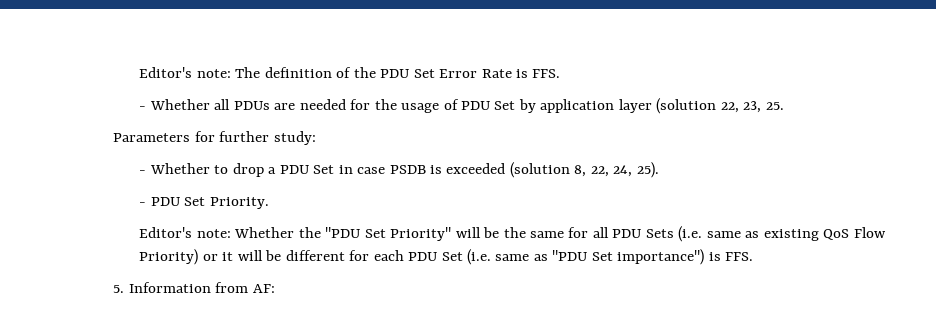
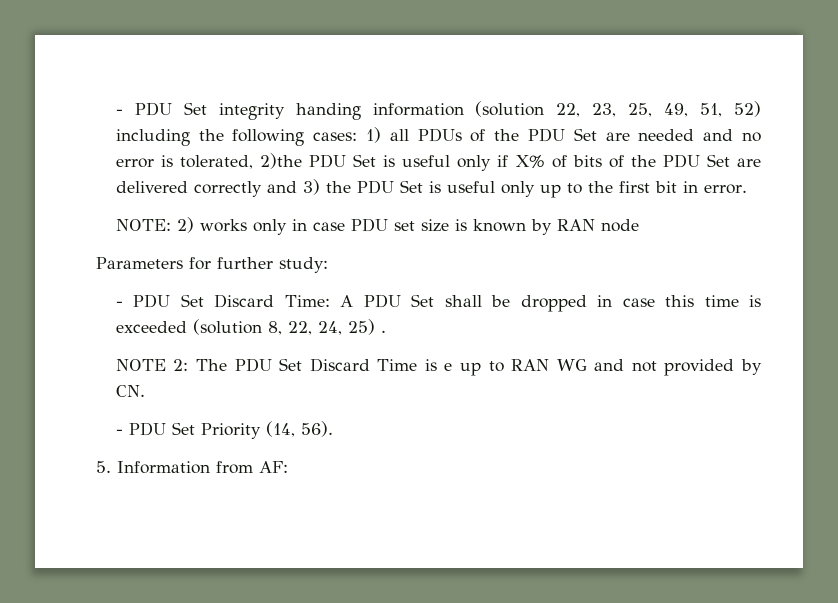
[139,67,561,78] [139,98,784,114] Editor's note: The definition of the PDU Set Error Rate is FFS. // - Whether all PDUs are needed for the usage of PDU Set by application layer (solution 22, 23, 25. -> [115,101,761,120] [115,127,762,146] [115,153,762,171] [115,179,747,198] [115,217,639,235] - PDU Set integrity handing information (solution 22, 23, 25, 49, 51, 52) including the following cases: 1) all PDUs of the PDU Set are needed and no error is tolerated, 2)the PDU Set is useful only if X% of bits of the PDU Set are delivered correctly and 3) the PDU Set is useful only up to the first bit in error. // NOTE: 2) works only in case PDU set size is known by RAN node
[149,163,426,177] Whether to drop a PDU Set in case PSDB -> [133,294,739,312] PDU Set Discard Time: A PDU Set shall be dropped in case this time
[636,162,659,178] [139,197,269,209] [139,226,886,242] [139,249,754,265] 25). // - PDU Set Priority. // Editor's note: Whether the "PDU Set Priority" will be the same for all PDU Sets (i.e. same as existing QoS Flow Priority) or it will be different for each PDU Set (i.e. same as "PDU Set importance") is FFS. -> [347,319,386,335] [115,358,763,376] [115,385,145,397] [115,421,333,439] 25) . // NOTE 2: The PDU Set Discard Time is e up to RAN WG and not provided by CN. // - PDU Set Priority (14, 56).

